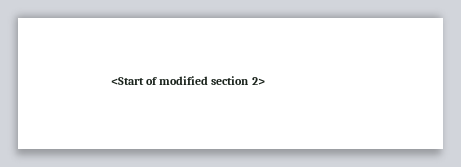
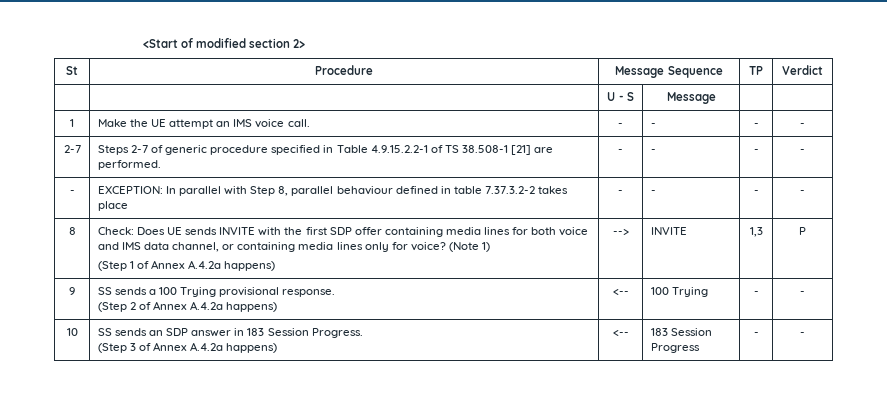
(265, 81) none -> [66,66,78,75] [315,65,373,75] [615,66,723,78] [749,66,763,75] [782,65,823,75] [607,92,634,101] [666,92,716,104] [70,119,74,127] [97,119,310,129] [618,123,623,127] [650,123,656,127] [753,123,759,127] [800,123,805,127] [63,145,81,153] [97,145,554,155] [97,160,161,170] [618,149,623,153] [650,149,656,153] [753,149,759,153] [800,149,805,153] [69,190,75,194] [97,186,569,196] [97,201,128,211] [618,190,623,194] [650,190,656,194] [753,190,759,194] [800,190,805,194] [68,227,76,235] [97,227,589,237] [97,242,491,252] [97,260,276,271] [612,229,629,235] [650,227,687,235] [749,227,763,237] [799,227,806,235] [69,287,75,295] [97,287,336,297] [97,301,278,312] [612,289,629,295] [650,287,708,297] [753,291,759,295] [800,291,805,295] [66,328,78,336] [97,328,363,338] [97,342,278,353] [612,330,629,336] [650,328,712,336] [650,343,700,353] [753,332,759,336] [800,332,805,336] // St | Procedure | Message Sequence | TP | Verdict // | | U - S | Message | | // 1 | Make the UE attempt an IMS voice call. | - | - | - | - // 2-7 | Steps 2-7 of generic procedure specified in Table 4.9.15.2.2-1 of TS 38.508-1 [21] are performed. | - | - | - | - // - | EXCEPTION: In parallel with Step 8, parallel behaviour defined in table 7.37.3.2-2 takes place | - | - | - | - // 8 | Check: Does UE sends INVITE with the first SDP offer containing media lines for both voice and IMS data channel, or containing media lines only for voice? (Note 1) // (Step 1 of Annex A.4.2a happens) | --> | INVITE | 1,3 | P // 9 | SS sends a 100 Trying provisional response. // (Step 2 of Annex A.4.2a happens) | <-- | 100 Trying | - | - // 10 | SS sends an SDP answer in 183 Session Progress. // (Step 3 of Annex A.4.2a happens) | <-- | 183 Session Progress | - | -

